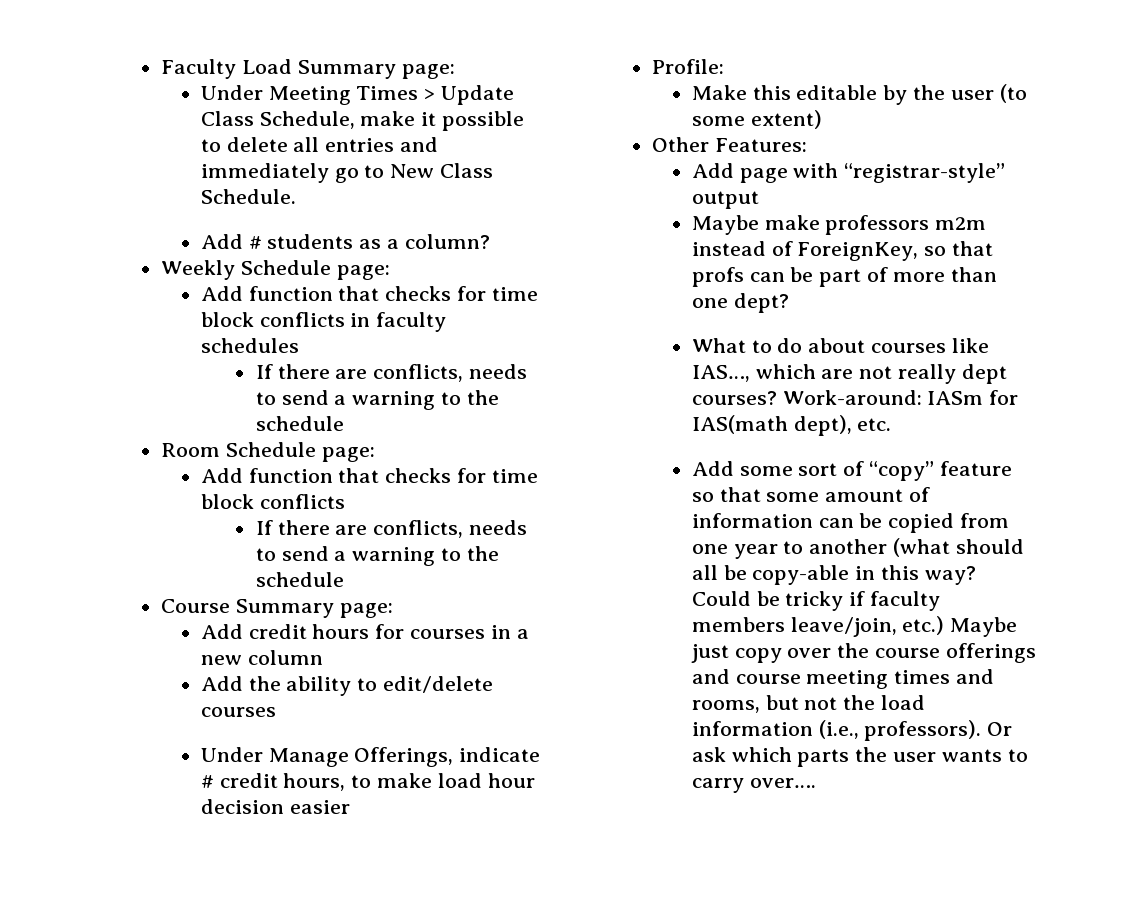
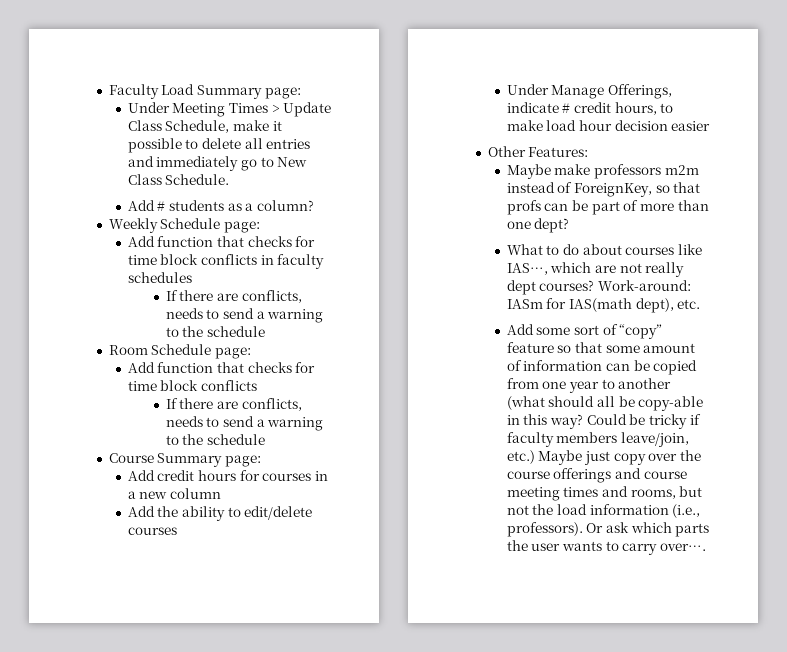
[652,59,725,74] [691,84,1027,105] [691,110,822,129] [652,137,808,152] [691,163,1006,183] [691,191,759,209] Profile: // Make this editable by the user (to some extent) // Other Features: // Add page with “registrar-style” output -> [487,146,589,157] Other Features:

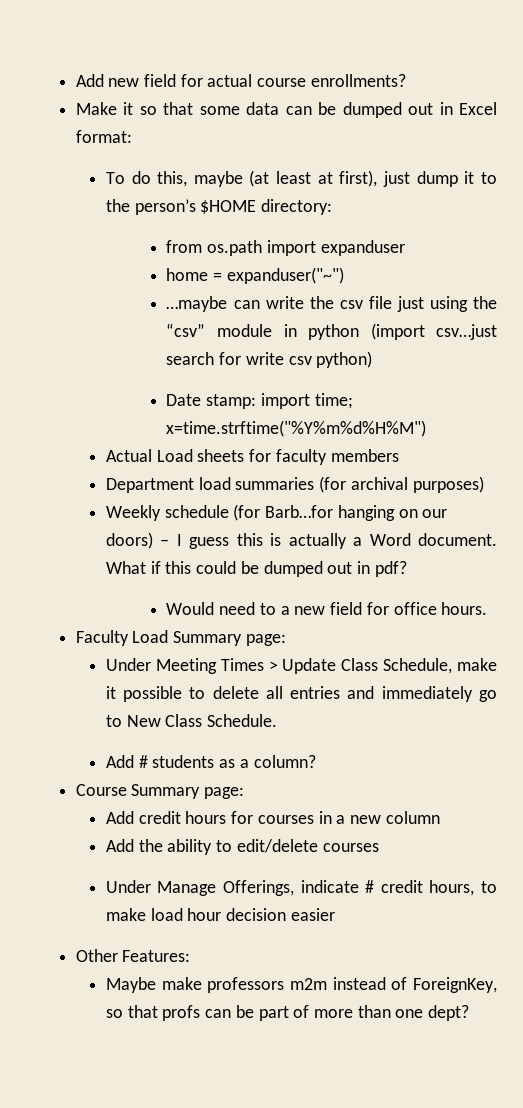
(108, 91) none -> [75,74,406,87] [75,102,497,118] [75,130,132,143] [105,170,498,187] [105,199,333,215] [166,240,405,256] [166,267,344,284] [166,296,497,312] [166,323,498,340] [166,351,373,368] [166,393,353,409] [166,420,427,437] [105,449,399,465] [105,476,484,493] [105,504,448,521] [105,532,498,549] [105,561,407,577] [166,602,488,615] Add new field for actual course enrollments? // Make it so that some data can be dumped out in Excel format: // To do this, maybe (at least at first), just dump it to the person’s $HOME directory: // from os.path import expanduser // home = expanduser("~") // …maybe can write the csv file just using the “csv” module in python (import csv…just search for write csv python) // Date stamp: import time; x=time.strftime("%Y%m%d%H%M") // Actual Load sheets for faculty members // Department load summaries (for archival purposes) // Weekly schedule (for Barb…for hanging on our doors) – I guess this is actually a Word document. What if this could be dumped out in pdf? // Would need to a new field for office hours. //
[108,218,261,233] [127,236,316,247] [127,254,325,269] [127,272,192,283] [165,290,302,303] [165,308,324,323] [165,326,266,337] [108,344,252,359] [127,362,316,373] [127,380,258,391] [165,398,302,411] [165,416,324,431] [165,434,266,445] // Weekly Schedule page: // Add function that checks for time block conflicts in faculty schedules // If there are conflicts, needs to send a warning to the schedule // Room Schedule page: // Add function that checks for time block conflicts // If there are conflicts, needs to send a warning to the schedule -> (316, 761) none
[506,244,703,255] [506,262,685,277] [506,280,692,295] [506,298,701,313] [506,324,663,339] [506,342,696,353] [506,360,698,375] [506,378,672,393] [506,396,704,411] [506,414,701,429] [506,432,690,447] [506,450,702,465] [506,468,687,483] [506,486,703,501] [506,504,701,518] [506,522,710,537] [506,540,707,555] // What to do about courses like IAS…, which are not really dept courses? Work-around: IASm for IAS(math dept), etc. // Add some sort of “copy” feature so that some amount of information can be copied from one year to another (what should all be copy-able in this way? Could be tricky if faculty members leave/join, etc.) Maybe just copy over the course offerings and course meeting times and rooms, but not the load information (i.e., professors). Or ask which parts the user wants to carry over…. -> (470, 1013) none

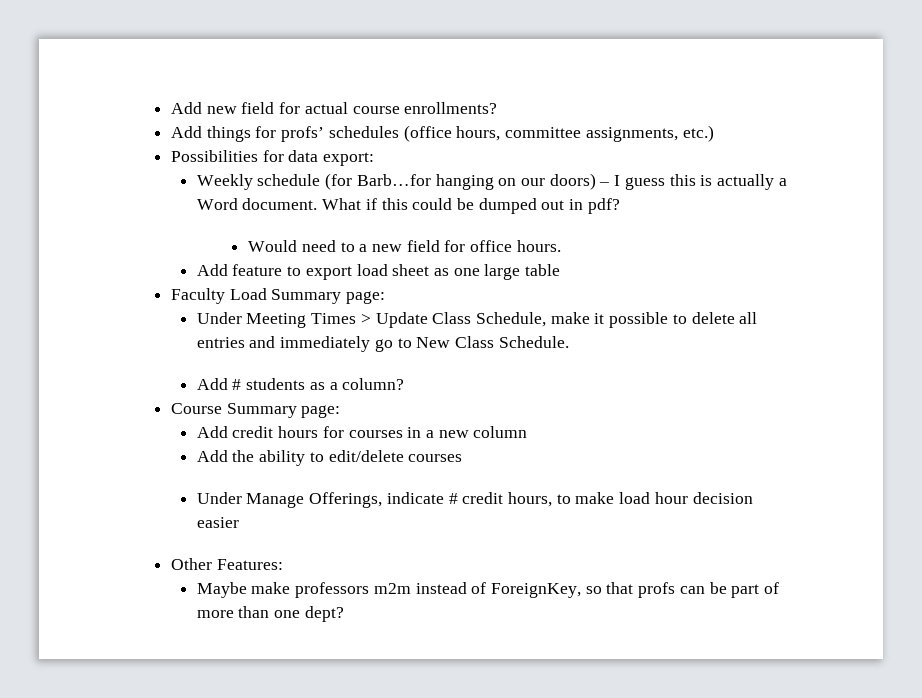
[75,102,497,118] [75,130,132,143] [105,170,498,187] [105,199,333,215] [166,240,405,256] [166,267,344,284] [166,296,497,312] [166,323,498,340] [166,351,373,368] [166,393,353,409] [166,420,427,437] [105,449,399,465] [105,476,484,493] Make it so that some data can be dumped out in Excel format: // To do this, maybe (at least at first), just dump it to the person’s $HOME directory: // from os.path import expanduser // home = expanduser("~") // …maybe can write the csv file just using the “csv” module in python (import csv…just search for write csv python) // Date stamp: import time; x=time.strftime("%Y%m%d%H%M") // Actual Load sheets for faculty members // Department load summaries (for archival purposes) -> [170,125,714,142] [170,150,375,166] Add things for profs’ schedules (office hours, committee assignments, etc.) // Possibilities for data export:
(488, 608) none -> [196,264,561,280] // Add feature to export load sheet as one large table

